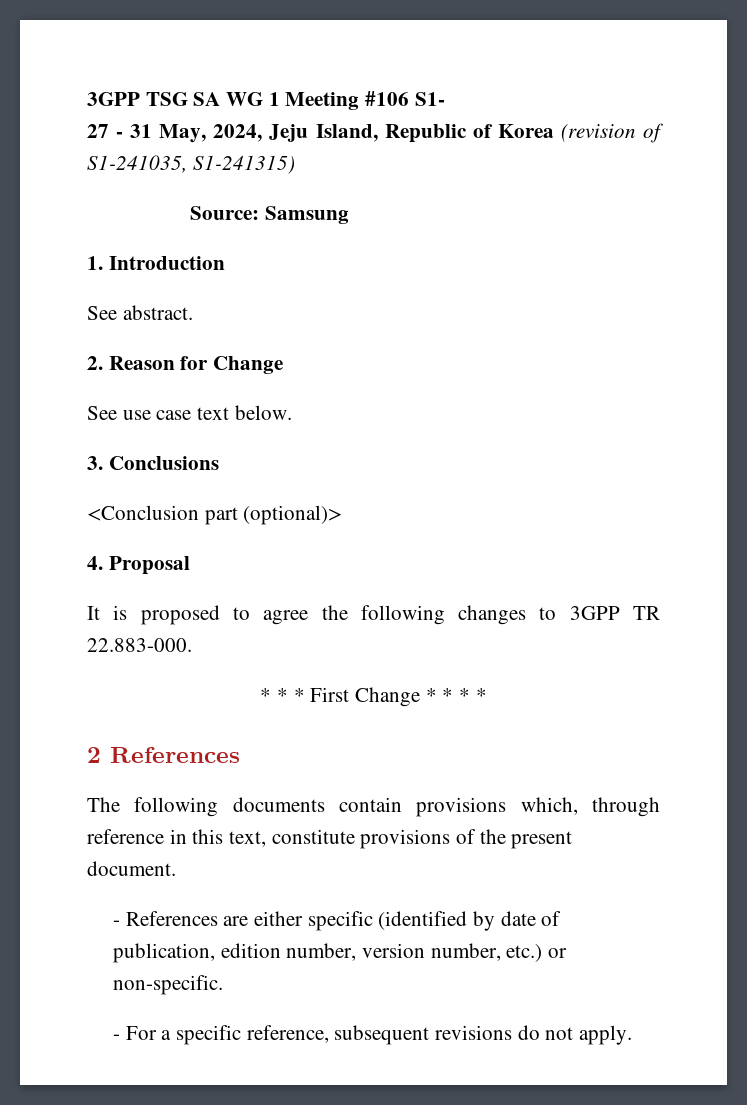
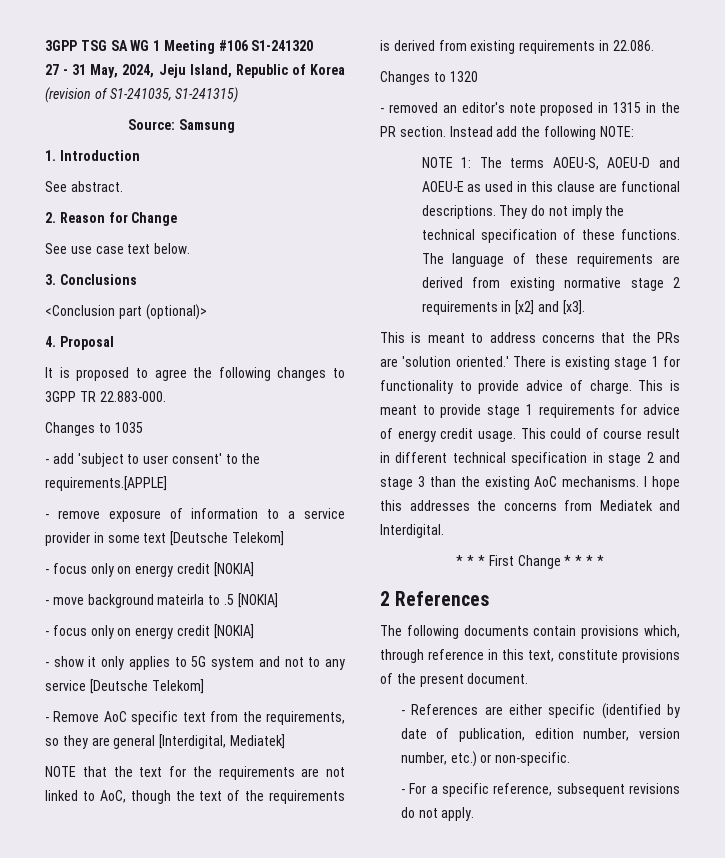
[414,92,445,106] S1- -> [251,40,314,51] S1-241320
(192, 645) none -> [45,422,143,436] [45,453,261,467] [45,476,167,491] [45,508,345,522] [45,531,284,546] [45,562,254,577] [45,593,278,608] [45,624,254,639] [45,656,345,670] [45,679,204,694] [45,711,345,725] [45,734,285,749] [45,766,345,780] [45,790,345,804] [380,40,654,54] [380,71,478,85] [380,102,680,116] [380,126,634,140] [421,157,680,170] [421,181,680,192] [421,205,625,219] [421,229,680,243] [421,253,680,267] [421,277,680,291] [421,300,585,315] [380,332,680,343] [380,356,680,370] [380,380,680,394] [380,404,680,418] [380,428,680,442] [380,452,680,466] [380,476,680,490] [380,500,680,511] [380,524,444,538] // Changes to 1035 // - add 'subject to user consent' to the requirements.[APPLE] // - remove exposure of information to a service provider in some text [Deutsche Telekom] // - focus only on energy credit [NOKIA] // - move background mateirla to .5 [NOKIA] // - focus only on energy credit [NOKIA] // - show it only applies to 5G system and not to any service [Deutsche Telekom] // - Remove AoC specific text from the requirements, so they are general [Interdigital, Mediatek] // NOTE that the text for the requirements are not linked to AoC, though the text of the requirements is derived from existing requirements in 22.086. // Changes to 1320 // - removed an editor's note proposed in 1315 in the PR section. Instead add the following NOTE: // NOTE 1: The terms AOEU-S, AOEU-D and AOEU-E as used in this clause are functional descriptions. They do not imply the technical specification of these functions. The language of these requirements are derived from existing normative stage 2 requirements in [x2] and [x3]. // This is meant to address concerns that the PRs are 'solution oriented.' There is existing stage 1 for functionality to provide advice of charge. This is meant to provide stage 1 requirements for advice of energy credit usage. This could of course result in different technical specification in stage 2 and stage 3 than the existing AoC mechanisms. I hope this addresses the concerns from Mediatek and Interdigital.

